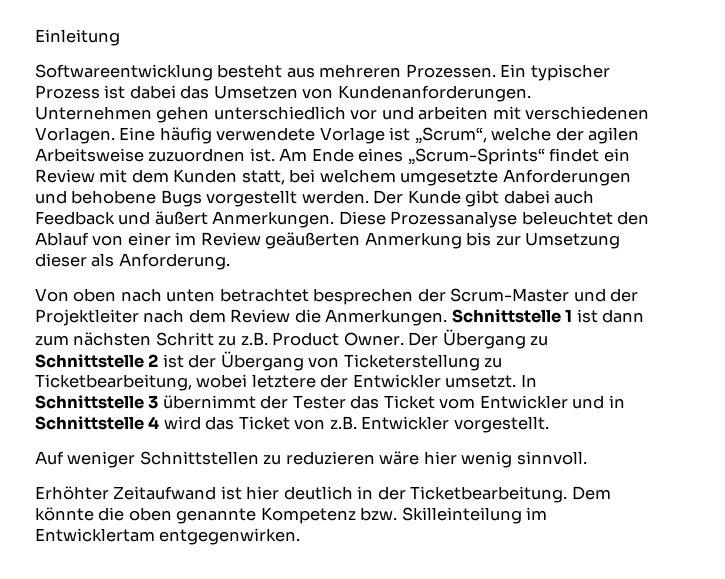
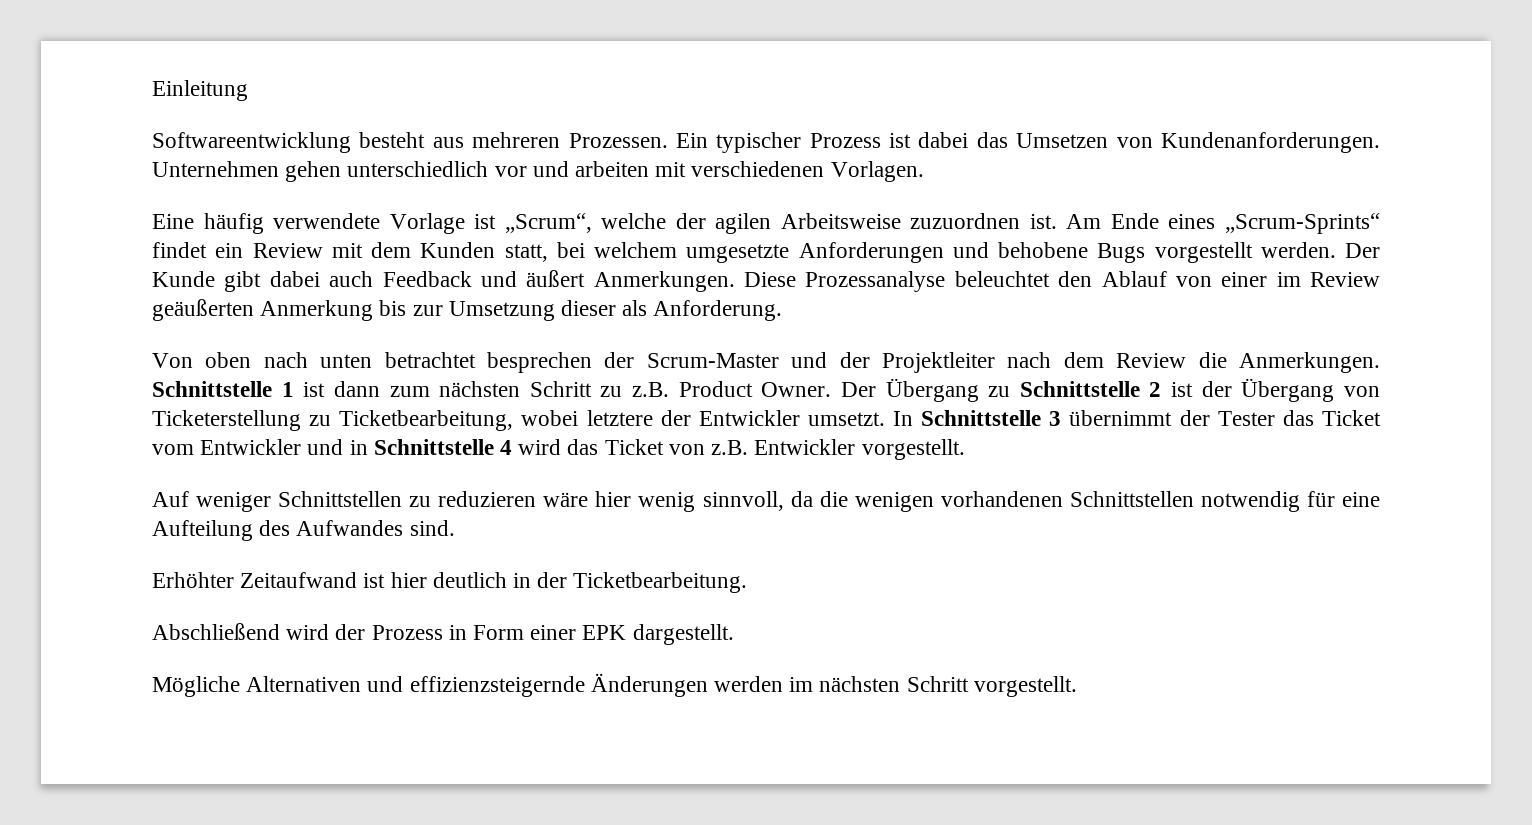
(115, 135) none -> (924, 171) //
[516,451,587,465] sinnvoll. -> [702,491,1380,512] [152,520,455,541] sinnvoll, da die wenigen vorhandenen Schnittstellen notwendig für eine Aufteilung des Aufwandes sind.
[571,486,611,500] [35,507,548,524] [35,528,301,545] Dem könnte die oben genannte Kompetenz bzw. Skilleinteilung im Entwicklertam entgegenwirken. -> [152,623,734,645] [152,673,1077,697] // Abschließend wird der Prozess in Form einer EPK dargestellt. // Mögliche Alternativen und effizienzsteigernde Änderungen werden im nächsten Schritt vorgestellt.

